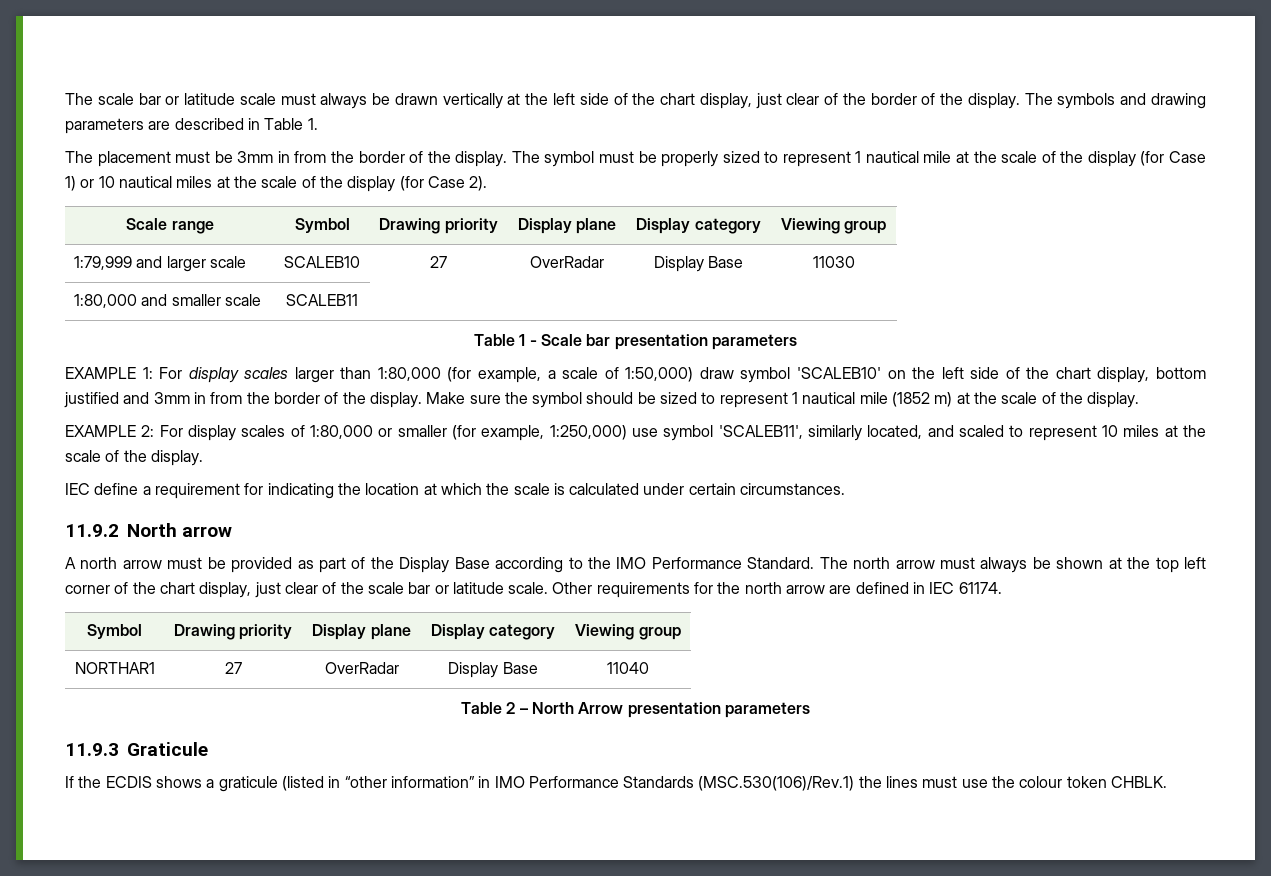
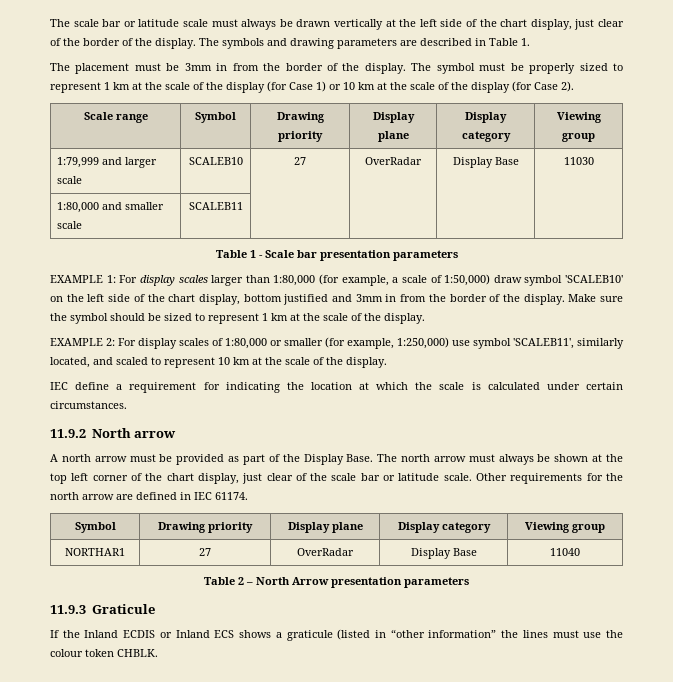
[865,151,952,163] nautical mile -> [113,82,130,90] km
[118,176,213,188] nautical miles -> [358,82,375,90] km
[802,392,953,407] nautical mile (1852 m) -> [271,313,288,321] km
[1123,425,1160,437] miles -> [233,357,250,365] km
[454,557,815,573] Base according to the IMO Performance Standard. -> [346,454,374,462] Base.
[105,776,152,788] ECDIS -> [84,630,235,638] Inland ECDIS or Inland ECS
[478,776,855,791] in IMO Performance Standards (MSC.530(106)/Rev.1) -> (497, 634) none

